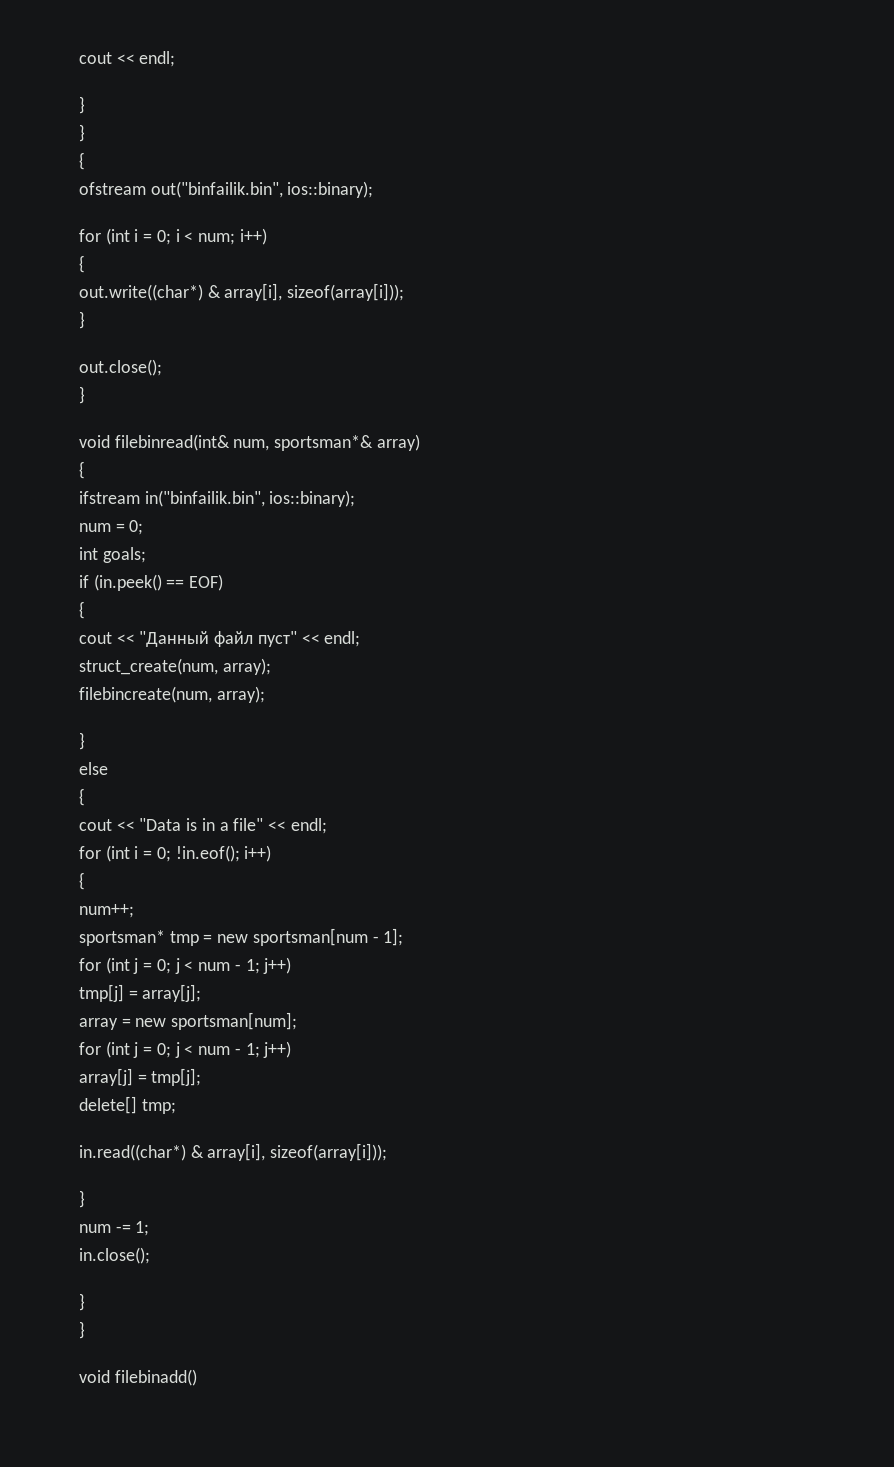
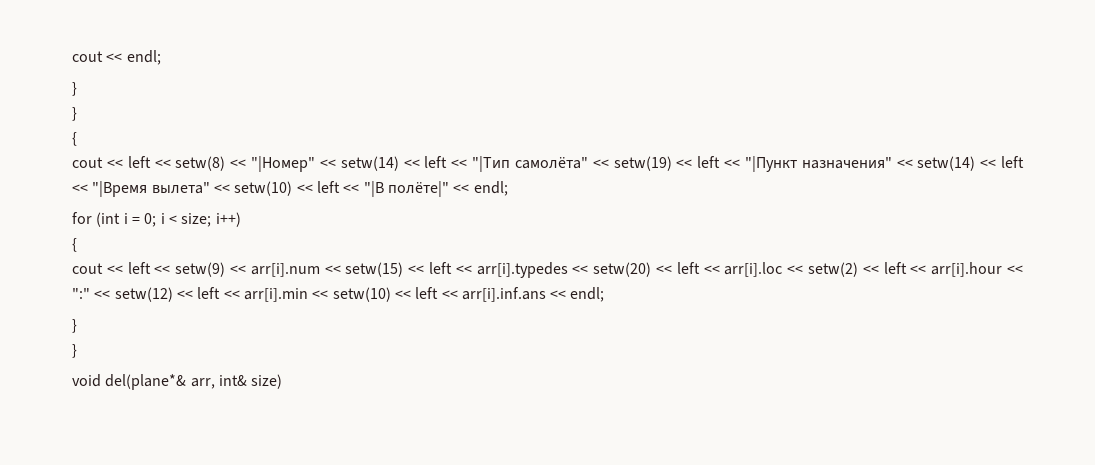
[79,181,374,198] ofstream out("binfailik.bin", ios::binary); -> [72,156,1025,172] [72,181,508,197] cout << left << setw(8) << "|Номер" << setw(14) << left << "|Тип самолёта" << setw(19) << left << "|Пункт назначения" << setw(14) << left << "|Время вылета" << setw(10) << left << "|В полёте|" << endl;
[198,228,267,245] [79,255,85,273] [79,283,405,301] [79,311,85,329] [79,359,162,376] [79,386,85,404] [79,434,420,451] [79,461,85,479] [79,490,356,507] [79,520,144,535] [79,547,146,563] [79,574,224,591] [79,601,85,619] [79,631,361,647] [79,658,271,675] [79,686,265,703] [79,732,85,750] [79,762,108,775] [79,788,85,806] [79,818,327,834] [79,845,272,862] [79,872,85,890] [79,904,134,918] [79,928,404,946] [79,957,292,974] [79,984,202,1002] [79,1012,298,1030] [79,1041,292,1058] [79,1068,202,1086] [79,1096,176,1114] [79,1143,388,1161] [79,1190,85,1208] [79,1221,150,1236] [79,1247,150,1264] num; i++) // { // out.write((char*) & array[i], sizeof(array[i])); // } // out.close(); // } // void filebinread(int& num, sportsman*& array) // { // ifstream in("binfailik.bin", ios::binary); // num = 0; // int goals; // if (in.peek() == EOF) // { // cout << "Данный файл пуст" << endl; // struct_create(num, array); // filebincreate(num, array); // } // else // { // cout << "Data is in a file" << endl; // for (int i = 0; !in.eof(); i++) // { // num++; // sportsman* tmp = new sportsman[num - 1]; // for (int j = 0; j < num - 1; j++) // tmp[j] = array[j]; // array = new sportsman[num]; // for (int j = 0; j < num - 1; j++) // array[j] = tmp[j]; // delete[] tmp; // in.read((char*) & array[i], sizeof(array[i])); // } // num -= 1; // in.close(); -> [181,212,241,227] [72,238,77,252] [72,262,1023,278] [72,287,605,302] size; i++) // { // cout << left << setw(9) << arr[i].num << setw(15) << left << arr[i].typedes << setw(20) << left << arr[i].loc << setw(2) << left << arr[i].hour << ":" << setw(12) << left << arr[i].min << setw(10) << left << arr[i].inf.ans << endl;
[114,1369,197,1386] filebinadd() -> [105,374,283,390] del(plane*& arr, int& size)

